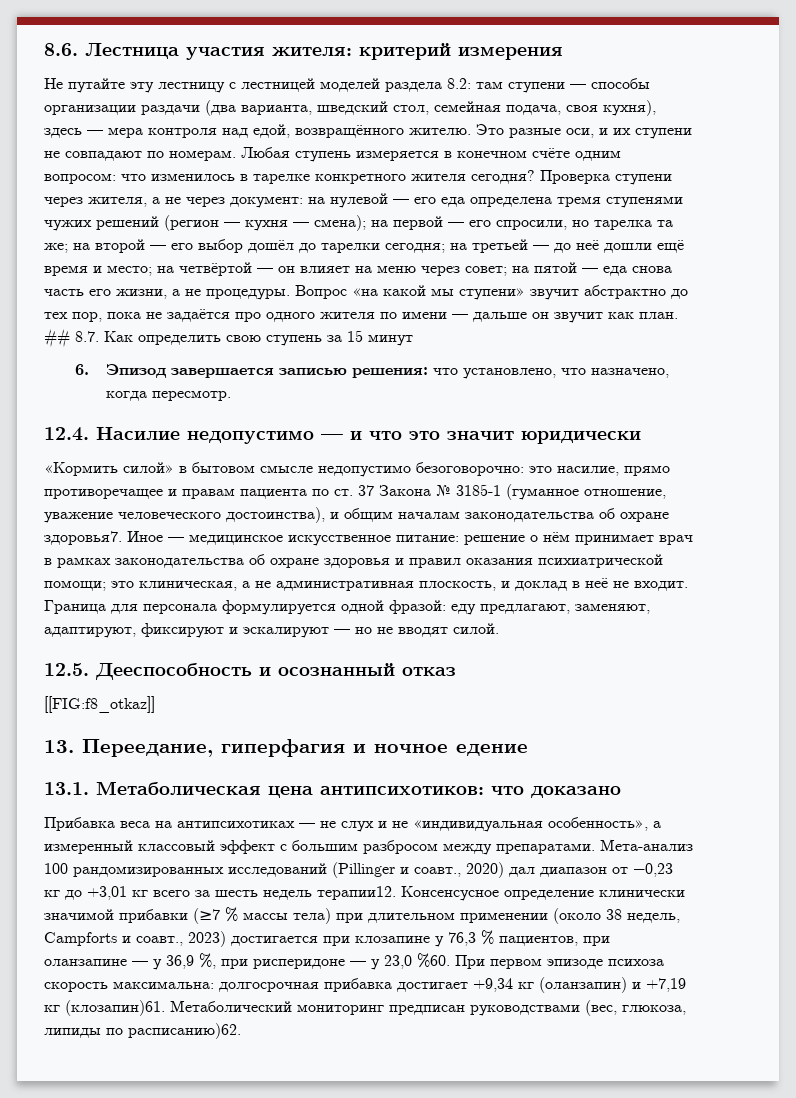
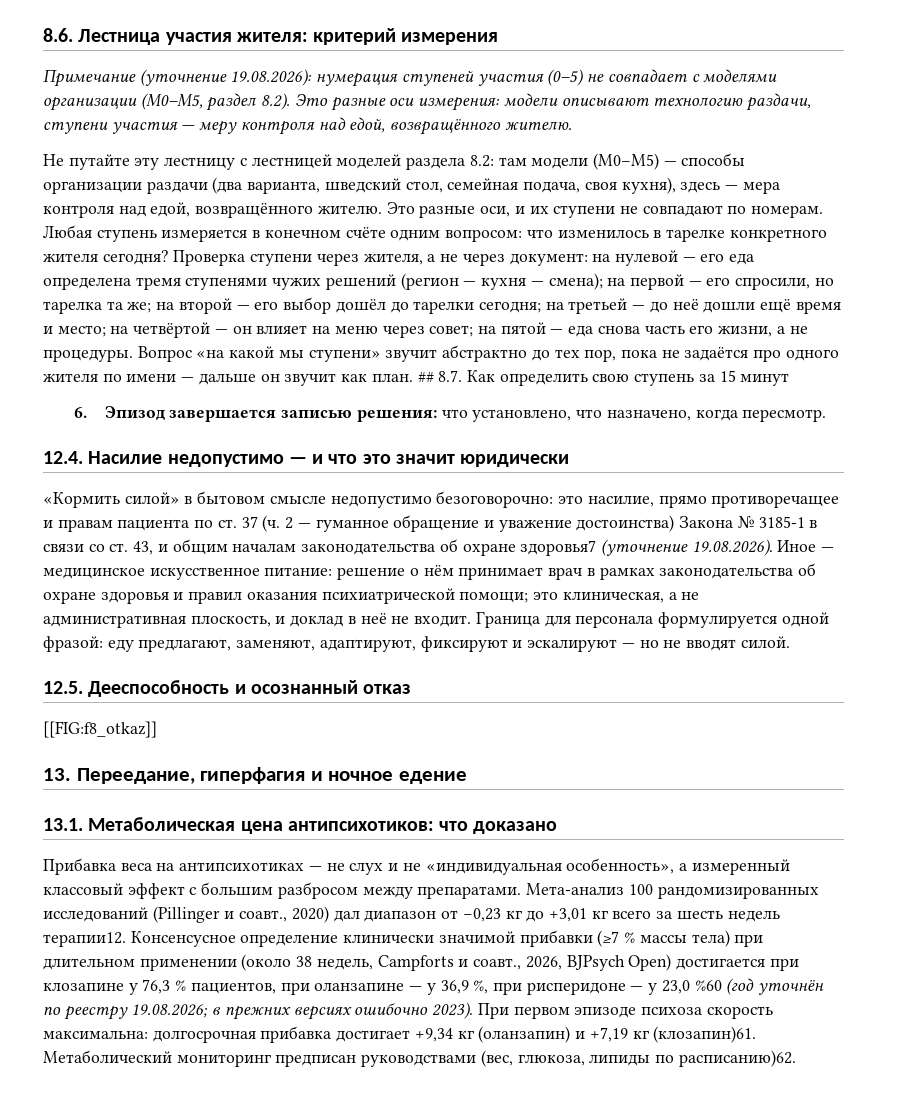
(563, 53) none -> [43,69,778,87] [43,93,811,111] [43,117,572,135] // Примечание (уточнение 19.08.2026): нумерация ступеней участия (0–5) не совпадает с моделями организации (М0–М5, раздел 8.2). Это разные оси измерения: модели описывают технологию раздачи, ступени участия — меру контроля над едой, возвращённого жителю.
[508,82,565,93] ступени -> [531,153,659,170] модели (М0–М5)
[379,484,666,500] [44,507,325,523] Закона № 3185-1 (гуманное отношение, уважение человеческого достоинства), -> [262,515,818,532] [43,541,154,555] (ч. 2 — гуманное обращение и уважение достоинства) Закона № 3185-1 в связи со ст. 43,
[44,531,122,545] здоровья7. -> [520,539,773,556] здоровья7 (уточнение 19.08.2026).
[188,931,226,947] 2023) -> [525,954,672,971] 2026, BJPsych Open)
[417,953,450,968] %60. -> [694,978,825,995] [43,1002,474,1020] %60 (год уточнён по реестру 19.08.2026; в прежних версиях ошибочно 2023).

